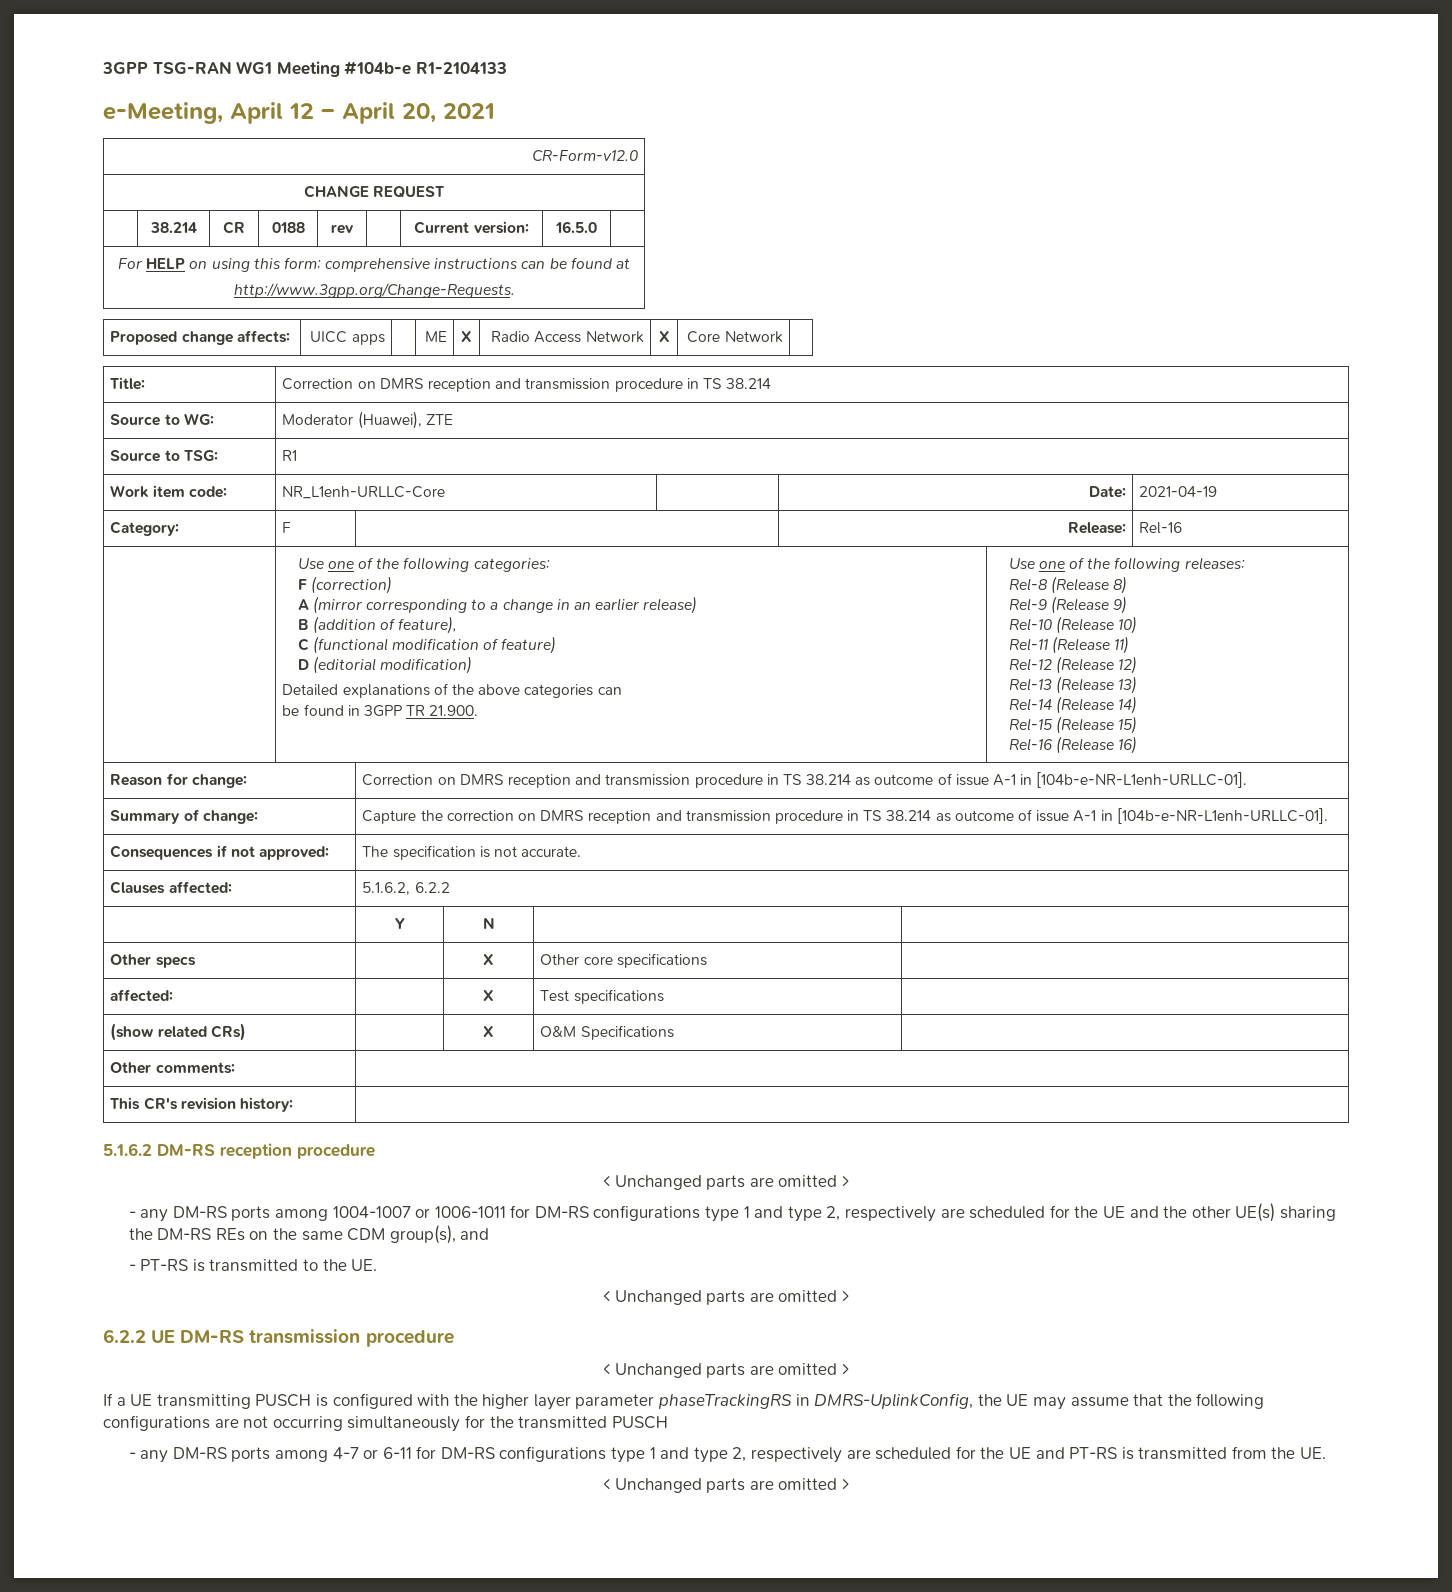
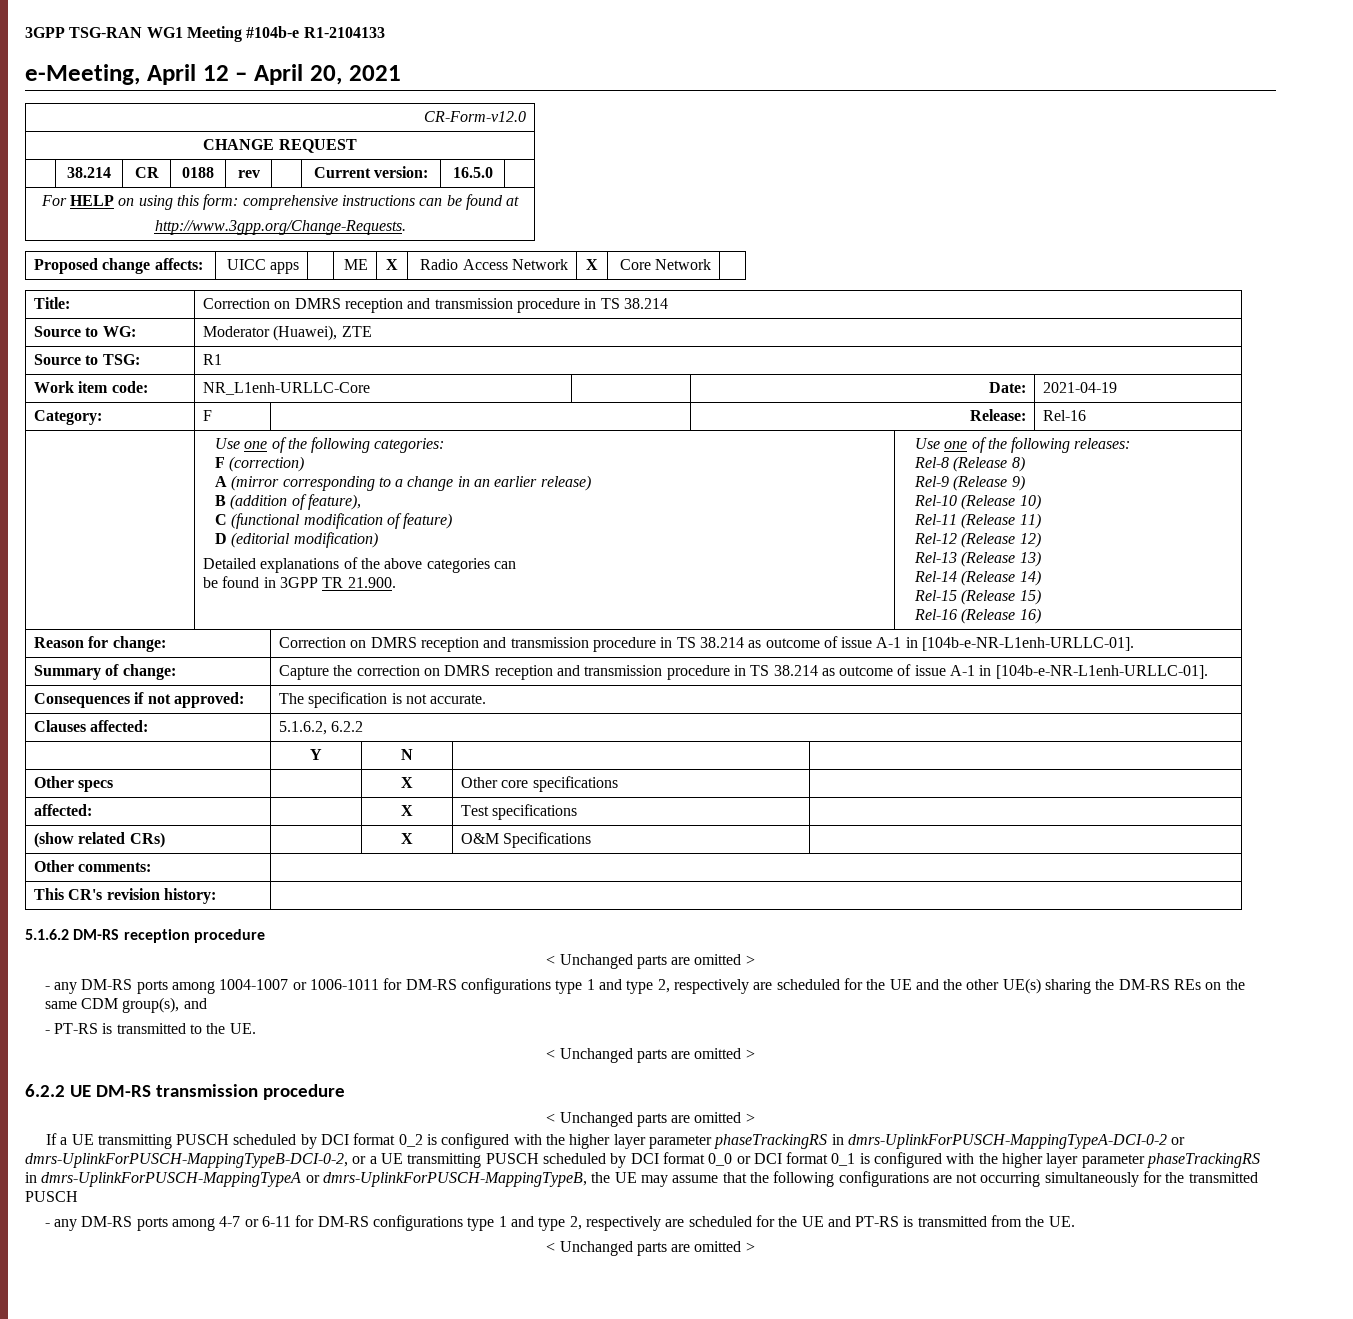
[315,1393,974,1410] is configured with the higher layer parameter phaseTrackingRS in DMRS-UplinkConfig, -> [233,1133,1186,1149] [25,1152,1261,1168] [25,1172,587,1187] scheduled by DCI format 0_2 is configured with the higher layer parameter phaseTrackingRS in dmrs-UplinkForPUSCH-MappingTypeA-DCI-0-2 or dmrs-UplinkForPUSCH-MappingTypeB-DCI-0-2, or a UE transmitting PUSCH scheduled by DCI format 0_0 or DCI format 0_1 is configured with the higher layer parameter phaseTrackingRS in dmrs-UplinkForPUSCH-MappingTypeA or dmrs-UplinkForPUSCH-MappingTypeB,

